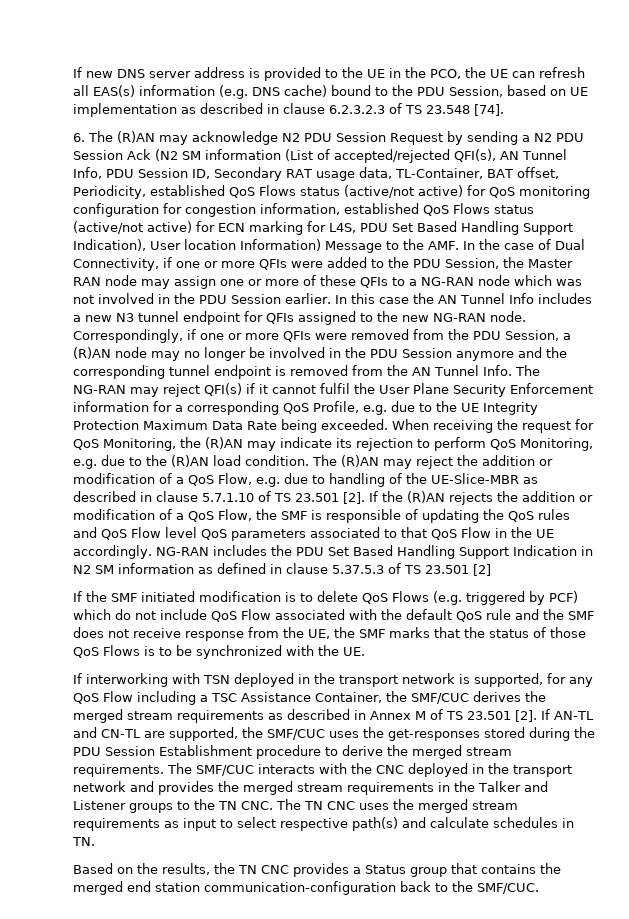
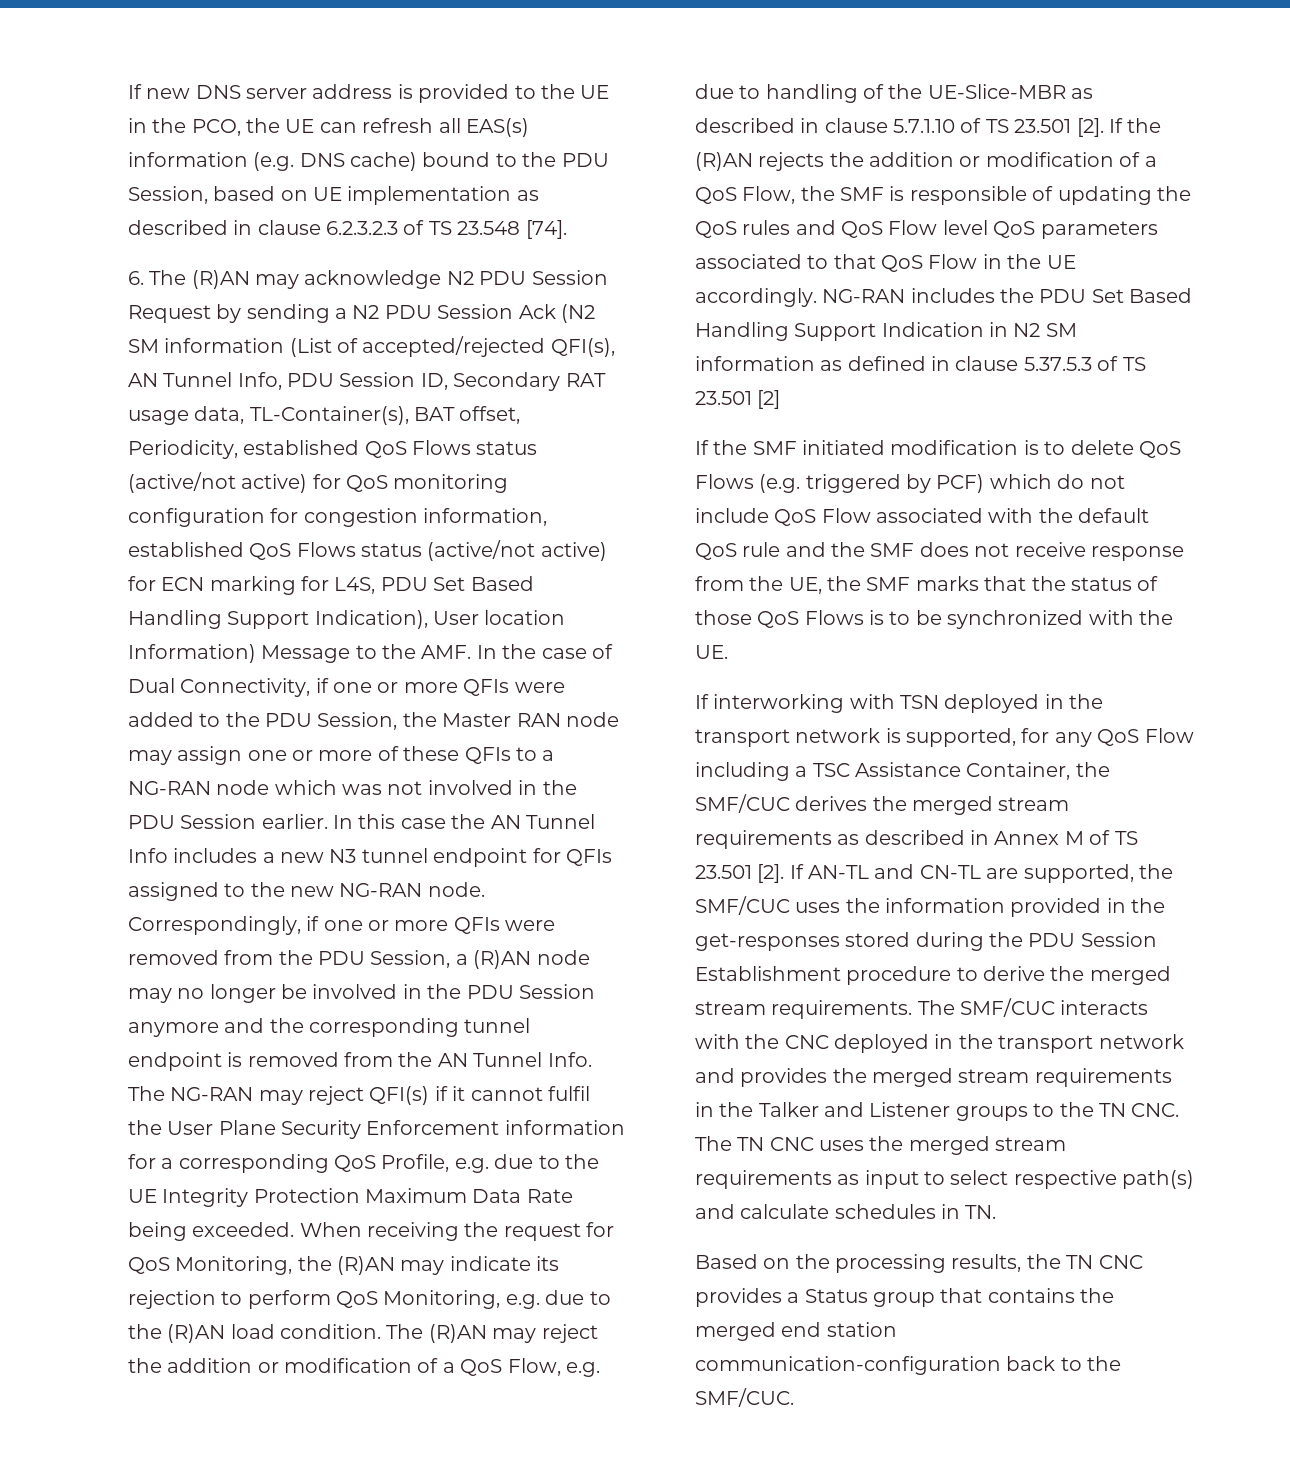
[395,168,484,179] TL-Container, -> [249,406,409,425] TL-Container(s),
(385, 732) none -> [885,898,1166,917] information provided in the
(159, 868) none -> [835,1254,947,1273] processing

